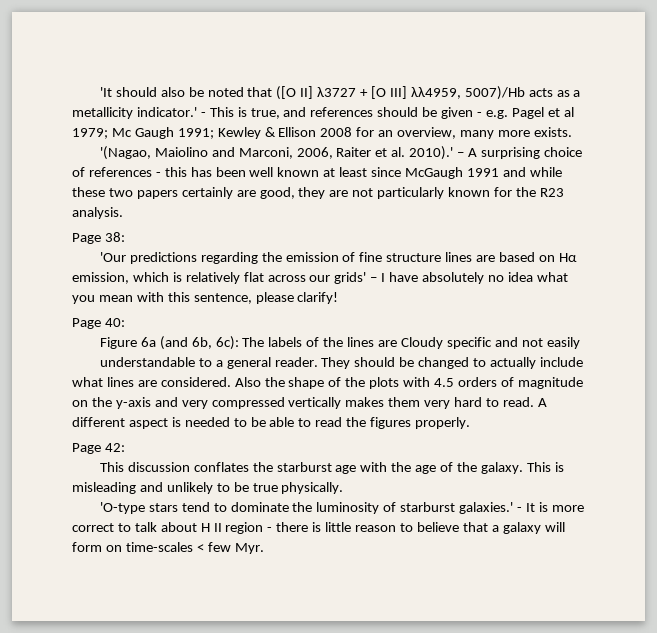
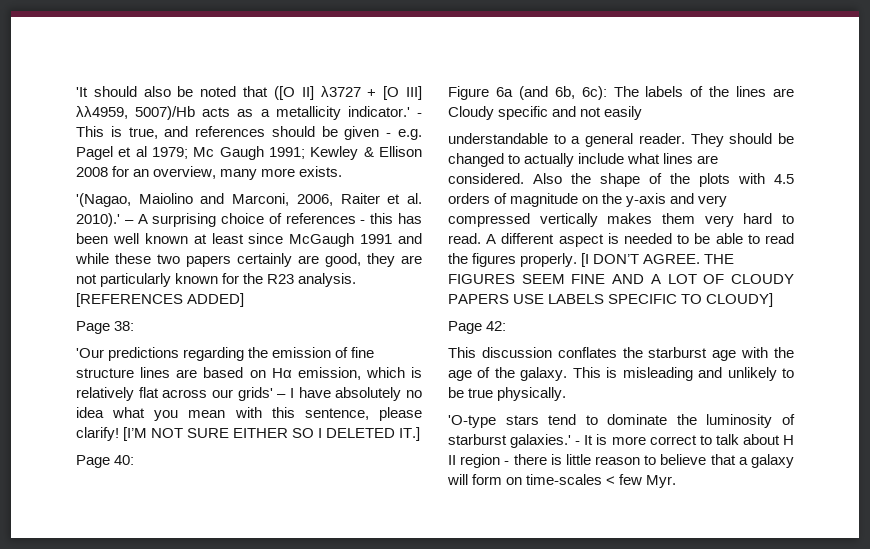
(123, 213) none -> [76,293,245,307] [REFERENCES ADDED]
(339, 298) none -> [123,427,421,441] [I’M NOT SURE EITHER SO I DELETED IT.]
(471, 423) none -> [581,253,735,267] [448,274,794,284] [448,293,774,307] [I DON’T AGREE. THE FIGURES SEEM FINE AND A LOT OF CLOUDY PAPERS USE LABELS SPECIFIC TO CLOUDY]

